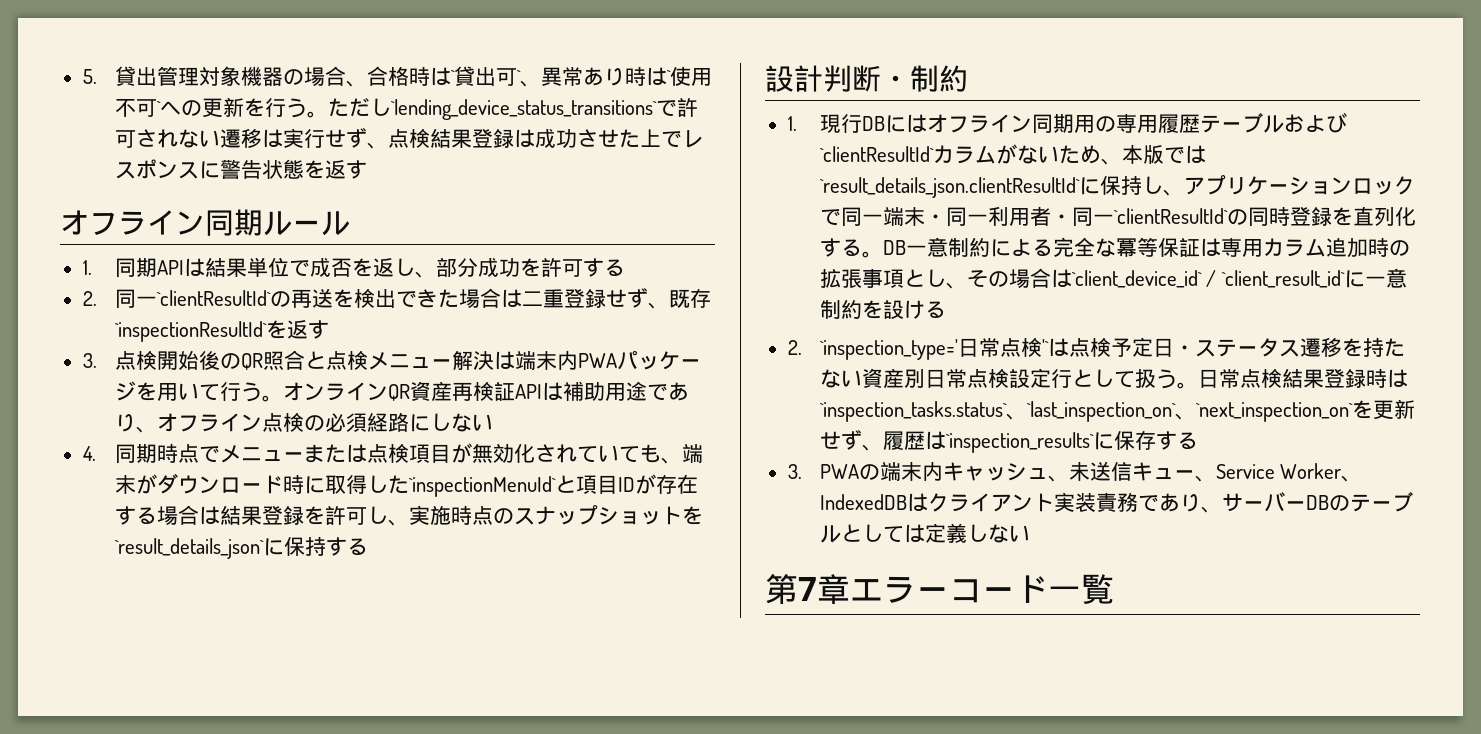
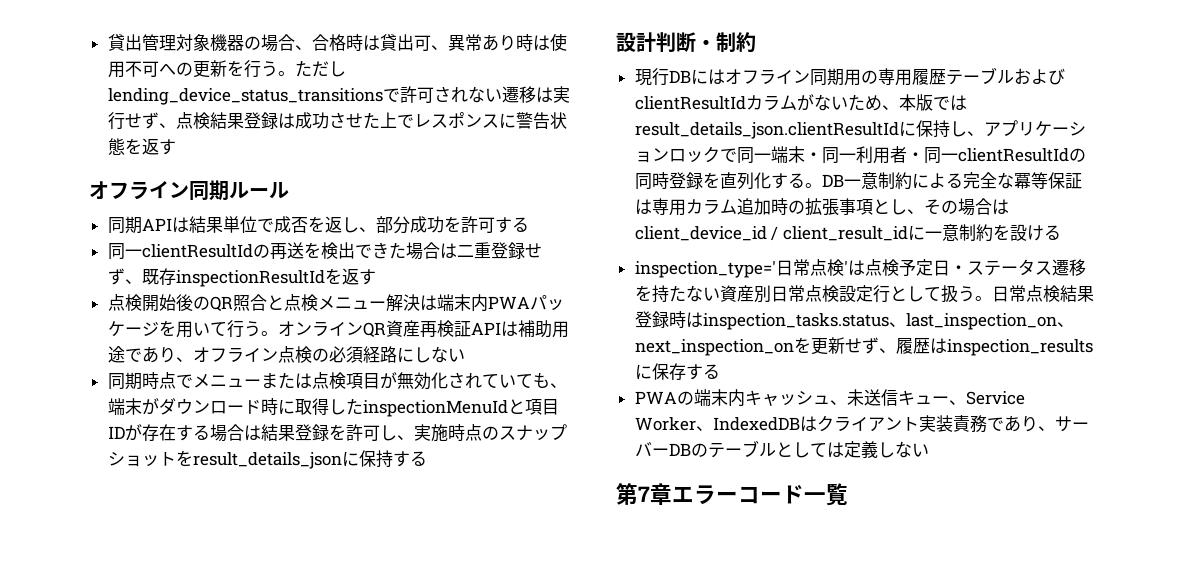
[82,69,97,84] 5. -> (107, 42) none
[450,66,521,86] `貸出可` -> [379,34,431,51] 貸出可
[666,70,671,84] ` -> (550, 43) none
[156,101,161,115] ` -> (159, 69) none
[390,99,657,120] `lending_device_status_transitions` -> [107,88,383,105] lending_device_status_transitions
[82,260,92,275] 1. -> (289, 190) none
[82,289,271,309] 2.同一`clientResultId` -> [107,243,253,260] 同一clientResultId
[114,320,329,342] [82,353,97,368] `inspectionResultId`を返す // 3. -> [175,268,376,287] inspectionResultIdを返す //
[82,446,96,461] 4. -> (465, 355) none
[408,476,556,497] `inspectionMenuId` -> [362,400,508,417] inspectionMenuId
[114,538,264,559] `result_details_json` -> [192,452,342,469] result_details_json
[787,116,797,131] 1. -> (756, 42) none
[819,146,934,162] `clientResultId` -> [634,96,746,110] clientResultId
[819,177,1080,198] `result_details_json.clientResultId` -> [634,122,899,139] result_details_json.clientResultId
[1113,208,1228,224] `clientResultId` -> [957,148,1069,162] clientResultId
[1071,270,1345,288] `client_device_id` / `client_result_id` -> [634,226,908,241] client_device_id / client_result_id
[787,337,1049,360] 2. `inspection_type='日常点検'` -> [634,259,848,278] inspection_type='日常点検'
[819,401,1353,422] `inspection_tasks.status`、`last_inspection_on`、`next_inspection_on` -> [702,313,1074,330] [634,339,794,356] inspection_tasks.status、last_inspection_on、next_inspection_on
[945,432,1094,453] `inspection_results` -> [946,339,1093,356] inspection_results
[787,464,802,479] 3. -> (720, 371) none

